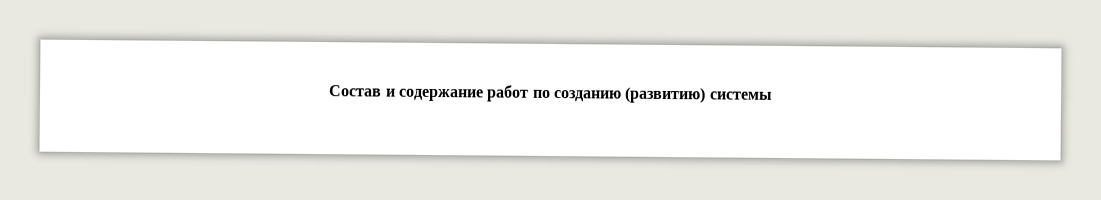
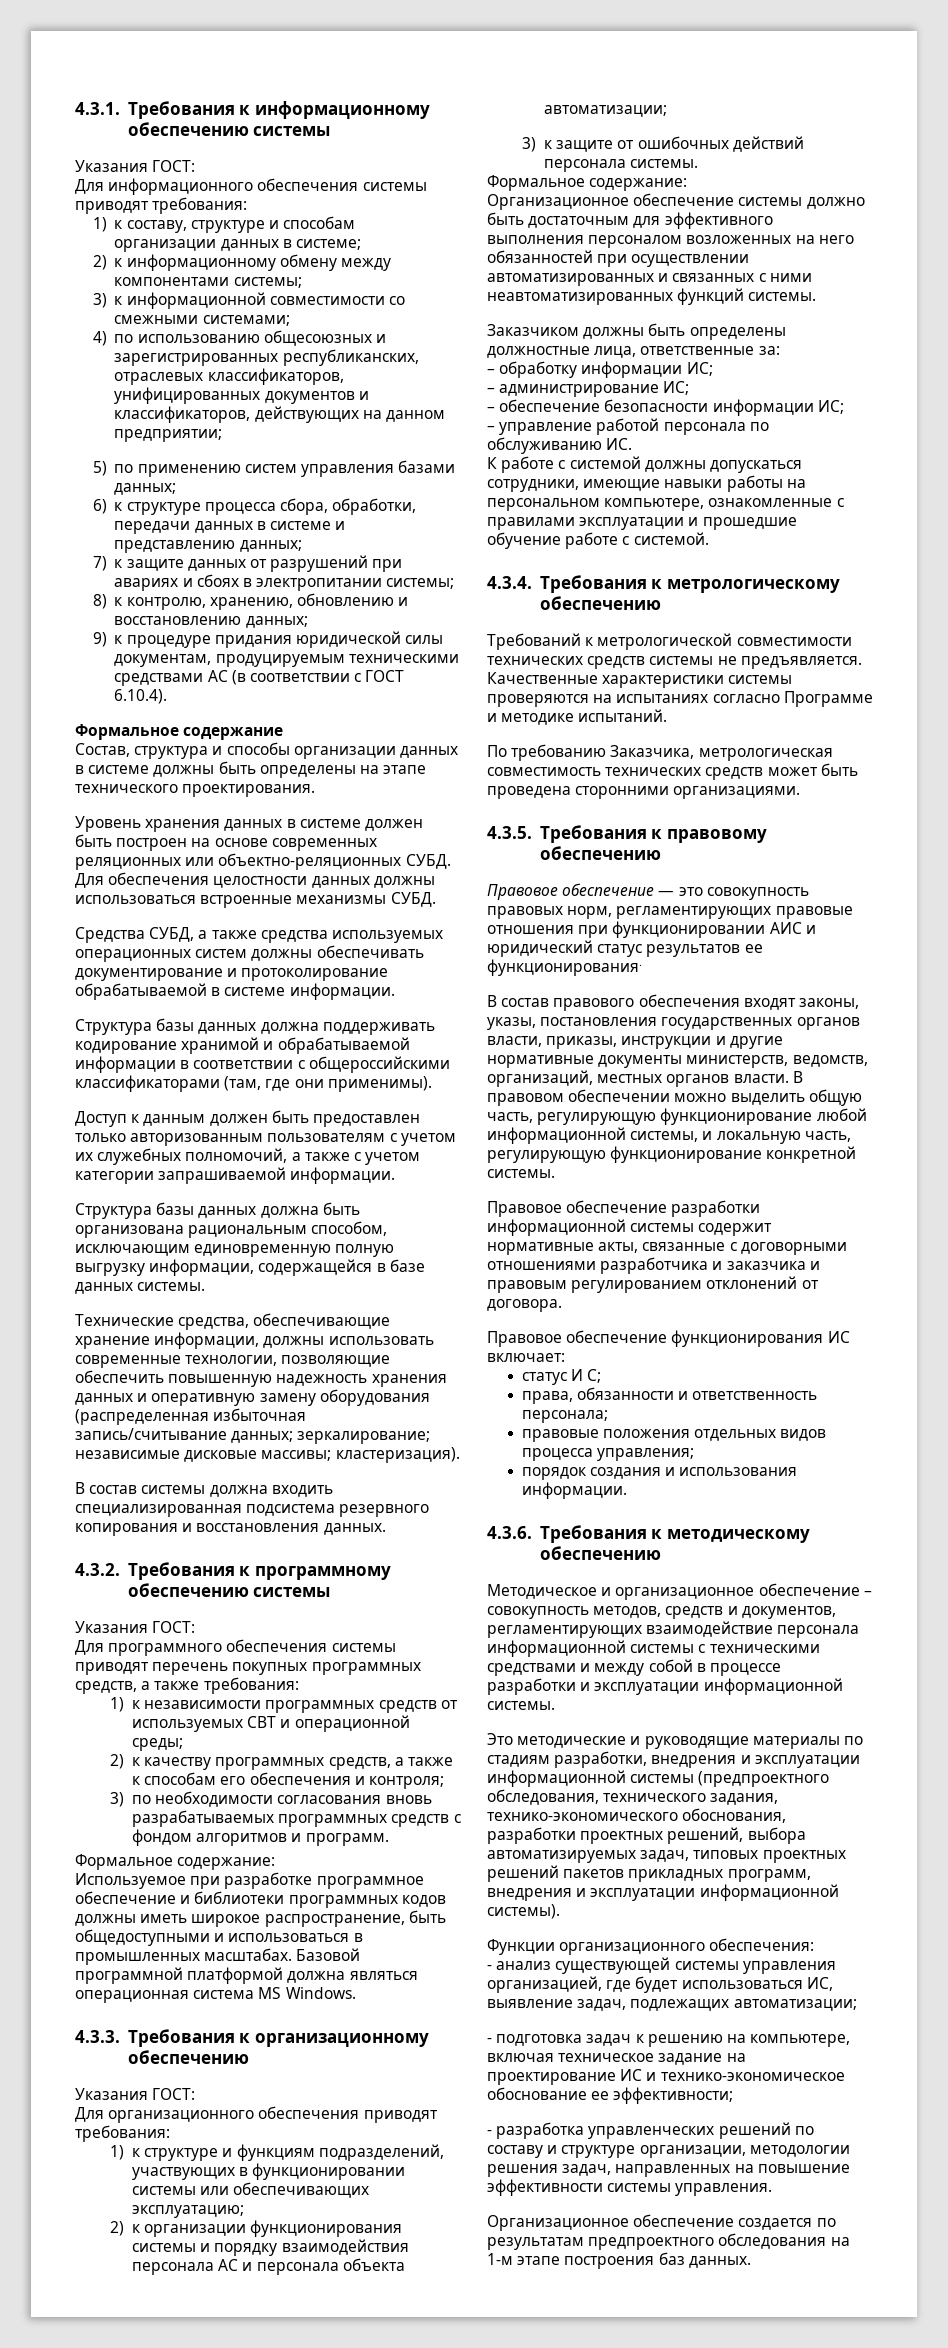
[329,84,773,104] Состав и содержание работ по созданию (развитию) системы -> [75,101,430,119] [127,122,331,136] [75,160,196,172] [75,178,427,195] [75,197,248,214] [92,216,356,233] [114,239,361,252] [92,254,391,271] [114,277,302,288] [92,292,405,309] [114,315,290,326] [92,330,386,346] [114,349,419,366] [114,368,344,385] [114,387,369,404] [114,406,445,423] [114,429,223,442] [92,460,456,477] [114,483,177,495] [92,498,417,515] [114,521,346,534] [114,540,302,553] [92,555,403,572] [114,574,455,591] [92,593,409,610] [114,616,308,628] [92,631,444,648] [114,654,459,667] [114,670,405,686] [114,689,168,704] [75,724,284,740] [75,742,458,759] [75,761,427,778] [75,784,316,797] [75,816,423,832] [75,834,377,851] [75,853,451,870] [75,872,435,888] [75,892,436,908] [75,927,443,943] [75,945,424,962] [75,968,389,981] [75,983,395,1000] [75,1018,435,1035] [75,1037,410,1054] [75,1056,450,1073] [75,1075,432,1092] [75,1110,420,1127] [75,1133,456,1146] [75,1148,421,1165] [75,1167,396,1184] [75,1202,360,1219] [75,1221,388,1238] [75,1244,395,1257] [75,1259,425,1276] [75,1282,206,1294] [75,1313,391,1330] [75,1332,434,1349] [75,1355,391,1368] [75,1370,447,1387] [75,1389,430,1406] [75,1408,307,1425] [75,1428,431,1444] [75,1447,460,1463] [75,1482,333,1497] [75,1504,430,1517] [75,1523,386,1536] [75,1562,391,1580] [127,1583,331,1597] [75,1621,196,1633] [75,1639,396,1656] [75,1662,421,1675] [75,1677,299,1694] [110,1697,458,1713] [132,1715,410,1732] [132,1738,184,1751] [110,1754,453,1770] [132,1772,444,1789] [110,1791,432,1807] [132,1810,461,1827] [132,1829,389,1846] [75,1854,276,1870] [75,1872,424,1889] [75,1891,446,1908] [75,1910,446,1927] [75,1929,363,1946] [75,1948,361,1965] [75,1967,418,1984] [75,1987,356,2003] [75,2029,429,2047] [127,2050,249,2064] [75,2088,196,2100] [75,2106,438,2123] [75,2125,170,2142] [110,2144,444,2161] [132,2163,406,2180] [132,2182,370,2198] [132,2205,245,2218] [110,2220,403,2237] [132,2239,409,2256] [132,2258,405,2275] [544,105,668,117] [522,136,804,152] [544,159,699,172] [487,175,688,191] [487,193,865,210] [487,212,773,229] [487,235,854,248] [487,250,750,267] [487,273,812,286] [487,288,817,305] [487,323,786,340] [487,346,780,358] [487,361,713,378] [487,381,690,397] [487,399,844,416] [487,418,769,435] [487,437,633,454] [487,456,802,473] [487,475,806,492] [487,498,844,511] [487,517,797,530] [487,532,709,549] [487,575,840,593] [539,596,661,610] [487,633,852,650] [487,656,862,669] [487,672,793,688] [487,691,873,707] [487,709,668,725] [487,744,833,761] [487,763,858,780] [487,786,801,799] [487,825,767,843] [539,846,661,860] [487,883,809,900] [487,906,853,919] [487,921,816,938] [487,940,763,957] [487,959,642,976] [487,994,859,1011] [487,1017,860,1030] [487,1036,783,1049] [487,1055,868,1068] [487,1070,803,1087] [487,1089,862,1106] [487,1108,867,1125] [487,1127,851,1144] [487,1146,857,1163] [487,1169,555,1178] [487,1200,761,1217] [487,1219,773,1236] [487,1242,847,1255] [487,1257,820,1274] [487,1276,819,1293] [487,1299,562,1312] [487,1330,850,1347] [487,1353,565,1362] [521,1369,602,1385] [521,1387,818,1404] [521,1410,608,1423] [521,1429,827,1442] [521,1448,694,1461] [521,1467,798,1480] [521,1482,627,1499] [487,1525,810,1543] [539,1546,661,1560] [487,1583,872,1600] [487,1606,836,1619] [487,1621,860,1638] [487,1640,820,1657] [487,1659,781,1676] [487,1678,843,1695] [487,1701,555,1710] [487,1733,863,1749] [487,1751,860,1768] [487,1770,830,1787] [487,1789,779,1805] [487,1808,787,1823] [487,1827,806,1844] [487,1850,846,1863] [487,1865,811,1882] [487,1884,839,1901] [487,1904,560,1919] [487,1938,815,1955] [487,1957,836,1974] [487,1976,833,1993] [487,1999,857,2011] [487,2034,851,2047] [487,2053,746,2065] [487,2069,845,2085] [487,2087,734,2104] [487,2122,814,2139] [487,2145,850,2158] [487,2164,850,2177] [487,2179,773,2196] [487,2214,836,2231] [487,2233,850,2250] [487,2252,751,2269] 4.3.1. Требования к информационному обеспечению системы // Указания ГОСТ: // Для информационного обеспечения системы приводят требования: // 1) к составу, структуре и способам организации данных в системе; // 2) к информационному обмену между компонентами системы; // 3) к информационной совместимости со смежными системами; // 4) по использованию общесоюзных и зарегистрированных республиканских, отраслевых классификаторов, унифицированных документов и классификаторов, действующих на данном предприятии; // 5) по применению систем управления базами данных; // 6) к структуре процесса сбора, обработки, передачи данных в системе и представлению данных; // 7) к защите данных от разрушений при авариях и сбоях в электропитании системы; // 8) к контролю, хранению, обновлению и восстановлению данных; // 9) к процедуре придания юридической силы документам, продуцируемым техническими средствами АС (в соответствии с ГОСТ 6.10.4). // Формальное содержание // Состав, структура и способы организации данных в системе должны быть определены на этапе технического проектирования. // Уровень хранения данных в системе должен быть построен на основе современных реляционных или объектно-реляционных СУБД. Для обеспечения целостности данных должны использоваться встроенные механизмы СУБД. // Средства СУБД, а также средства используемых операционных систем должны обеспечивать документирование и протоколирование обрабатываемой в системе информации. // Структура базы данных должна поддерживать кодирование хранимой и обрабатываемой информации в соответствии с общероссийскими классификаторами (там, где они применимы). // Доступ к данным должен быть предоставлен только авторизованным пользователям с учетом их служебных полномочий, а также с учетом категории запрашиваемой информации. // Структура базы данных должна быть организована рациональным способом, исключающим единовременную полную выгрузку информации, содержащейся в базе данных системы. // Технические средства, обеспечивающие хранение информации, должны использовать современные технологии, позволяющие обеспечить повышенную надежность хранения данных и оперативную замену оборудования (распределенная избыточная запись/считывание данных; зеркалирование; независимые дисковые массивы; кластеризация). // В состав системы должна входить специализированная подсистема резервного копирования и восстановления данных. // 4.3.2. Требования к программному обеспечению системы // Указания ГОСТ: // Для программного обеспечения системы приводят перечень покупных программных средств, а также требования: // 1) к независимости программных средств от используемых СВТ и операционной среды; // 2) к качеству программных средств, а также к способам его обеспечения и контроля; // 3) по необходимости согласования вновь разрабатываемых программных средств с фондом алгоритмов и программ. // Формальное содержание: // Используемое при разработке программное обеспечение и библиотеки программных кодов должны иметь широкое распространение, быть общедоступными и использоваться в промышленных масштабах. Базовой программной платформой должна являться операционная система MS Windows. // 4.3.3. Требования к организационному обеспечению // Указания ГОСТ: // Для организационного обеспечения приводят требования: // 1) к структуре и функциям подразделений, участвующих в функционировании системы или обеспечивающих эксплуатацию; // 2) к организации функционирования системы и порядку взаимодействия персонала АС и персонала объекта автоматизации; // 3) к защите от ошибочных действий персонала системы. // Формальное содержание: // Организационное обеспечение системы должно быть достаточным для эффективного выполнения персоналом возложенных на него обязанностей при осуществлении автоматизированных и связанных с ними неавтоматизированных функций системы. // Заказчиком должны быть определены должностные лица, ответственные за: // – обработку информации ИС; // – администрирование ИС; // – обеспечение безопасности информации ИС; // – управление работой персонала по обслуживанию ИС. // К работе с системой должны допускаться сотрудники, имеющие навыки работы на персональном компьютере, ознакомленные с правилами эксплуатации и прошедшие обучение работе с системой. // 4.3.4. Требования к метрологическому обеспечению // Требований к метрологической совместимости технических средств системы не предъявляется. Качественные характеристики системы проверяются на испытаниях согласно Программе и методике испытаний. // По требованию Заказчика, метрологическая совместимость технических средств может быть проведена сторонними организациями. // 4.3.5. Требования к правовому обеспечению // Правовое обеспечение — это совокупность правовых норм, регламентирующих правовые отношения при функционировании АИС и юридический статус результатов ее функционирования. // В состав правового обеспечения входят законы, указы, постановления государственных органов власти, приказы, инструкции и другие нормативные документы министерств, ведомств, организаций, местных органов власти. В правовом обеспечении можно выделить общую часть, регулирующую функционирование любой информационной системы, и локальную часть, регулирующую функционирование конкретной системы. // Правовое обеспечение разработки информационной системы содержит нормативные акты, связанные с договорными отношениями разработчика и заказчика и правовым регулированием отклонений от договора. // Правовое обеспечение функционирования ИС включает: // статус И С; // права, обязанности и ответственность персонала; // правовые положения отдельных видов процесса управления; // порядок создания и использования информации. // 4.3.6. Требования к методическому обеспечению // Методическое и организационное обеспечение – совокупность методов, средств и документов, регламентирующих взаимодействие персонала информационной системы с техническими средствами и между собой в процессе разработки и эксплуатации информационной системы. // Это методические и руководящие материалы по стадиям разработки, внедрения и эксплуатации информационной системы (предпроектного обследования, технического задания, технико-экономического обоснования, разработки проектных решений, выбора автоматизируемых задач, типовых проектных решений пакетов прикладных программ, внедрения и эксплуатации информационной системы). // Функции организационного обеспечения: // - анализ существующей системы управления организацией, где будет использоваться ИС, выявление задач, подлежащих автоматизации; // - подготовка задач к решению на компьютере, включая техническое задание на проектирование ИС и технико-экономическое обоснование ее эффективности; // - разработка управленческих решений по составу и структуре организации, методологии решения задач, направленных на повышение эффективности системы управления. // Организационное обеспечение создается по результатам предпроектного обследования на 1-м этапе построения баз данных.

